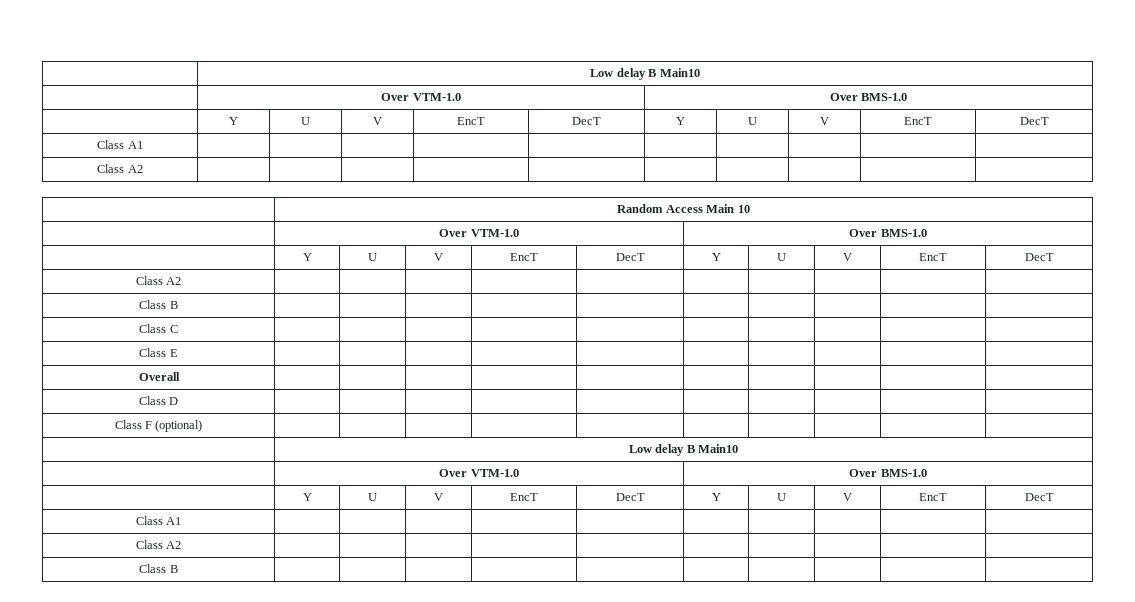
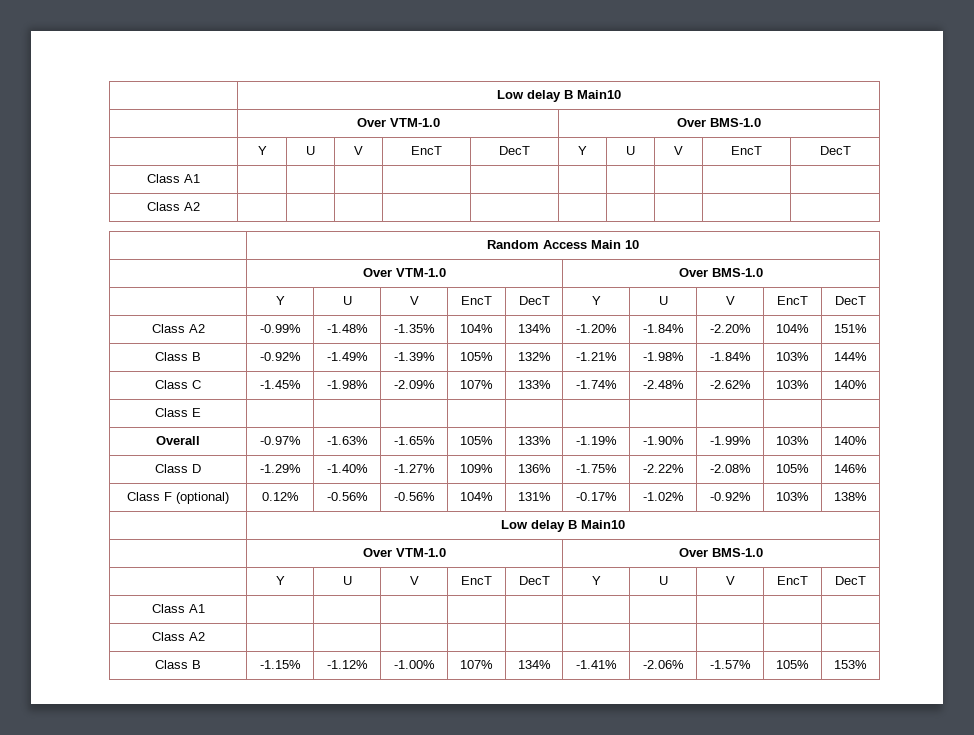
[139,300,178,309] [139,324,178,333] [139,348,178,357] [138,372,180,381] [138,396,179,405] [114,420,203,432] | | | | | | | | | // Class B | | | | | | | | | | // Class C | | | | | | | | | | // Class E | | | | | | | | | | // Overall | | | | | | | | | | // Class D | | | | | | | | | | // Class F (optional) | | | | | | | | | | -> [259,324,301,333] [326,324,368,333] [393,324,435,333] [460,324,493,333] [517,324,551,333] [575,324,617,333] [642,324,684,333] [709,324,751,333] [776,324,809,333] [834,324,867,333] [155,352,201,361] [259,352,301,361] [326,352,368,361] [393,352,435,361] [460,352,493,361] [517,352,551,361] [575,352,617,361] [642,352,684,361] [709,352,751,361] [776,352,809,361] [834,352,867,361] [155,380,201,389] [259,380,301,389] [326,380,368,389] [393,380,435,389] [460,380,493,389] [517,380,551,389] [575,380,617,389] [642,380,684,389] [709,380,751,389] [776,380,809,389] [834,380,867,389] [155,408,201,417] [156,436,200,445] [259,436,301,445] [326,436,368,445] [393,436,435,445] [460,436,493,445] [517,436,551,445] [575,436,617,445] [642,436,684,445] [709,436,751,445] [776,436,809,445] [834,436,867,445] [155,464,201,473] [259,464,301,473] [326,464,368,473] [393,464,435,473] [460,464,493,473] [517,464,551,473] [575,464,617,473] [642,464,684,473] [709,464,751,473] [776,464,809,473] [834,464,867,473] [127,492,229,504] [261,492,299,501] [326,492,368,501] [393,492,435,501] [460,492,493,501] [517,492,551,501] [575,492,617,501] [642,492,684,501] [709,492,751,501] [776,492,809,501] [834,492,867,501] -0.99% | -1.48% | -1.35% | 104% | 134% | -1.20% | -1.84% | -2.20% | 104% | 151% // Class B | -0.92% | -1.49% | -1.39% | 105% | 132% | -1.21% | -1.98% | -1.84% | 103% | 144% // Class C | -1.45% | -1.98% | -2.09% | 107% | 133% | -1.74% | -2.48% | -2.62% | 103% | 140% // Class E | | | | | | | | | | // Overall | -0.97% | -1.63% | -1.65% | 105% | 133% | -1.19% | -1.90% | -1.99% | 103% | 140% // Class D | -1.29% | -1.40% | -1.27% | 109% | 136% | -1.75% | -2.22% | -2.08% | 105% | 146% // Class F (optional) | 0.12% | -0.56% | -0.56% | 104% | 131% | -0.17% | -1.02% | -0.92% | 103% | 138%
(178, 569) | | | | | | | | | -> [259,660,301,669] [326,660,368,669] [393,660,435,669] [460,660,493,669] [517,660,551,669] [575,660,617,669] [642,660,684,669] [709,660,751,669] [776,660,809,669] [834,660,867,669] -1.15% | -1.12% | -1.00% | 107% | 134% | -1.41% | -2.06% | -1.57% | 105% | 153%

